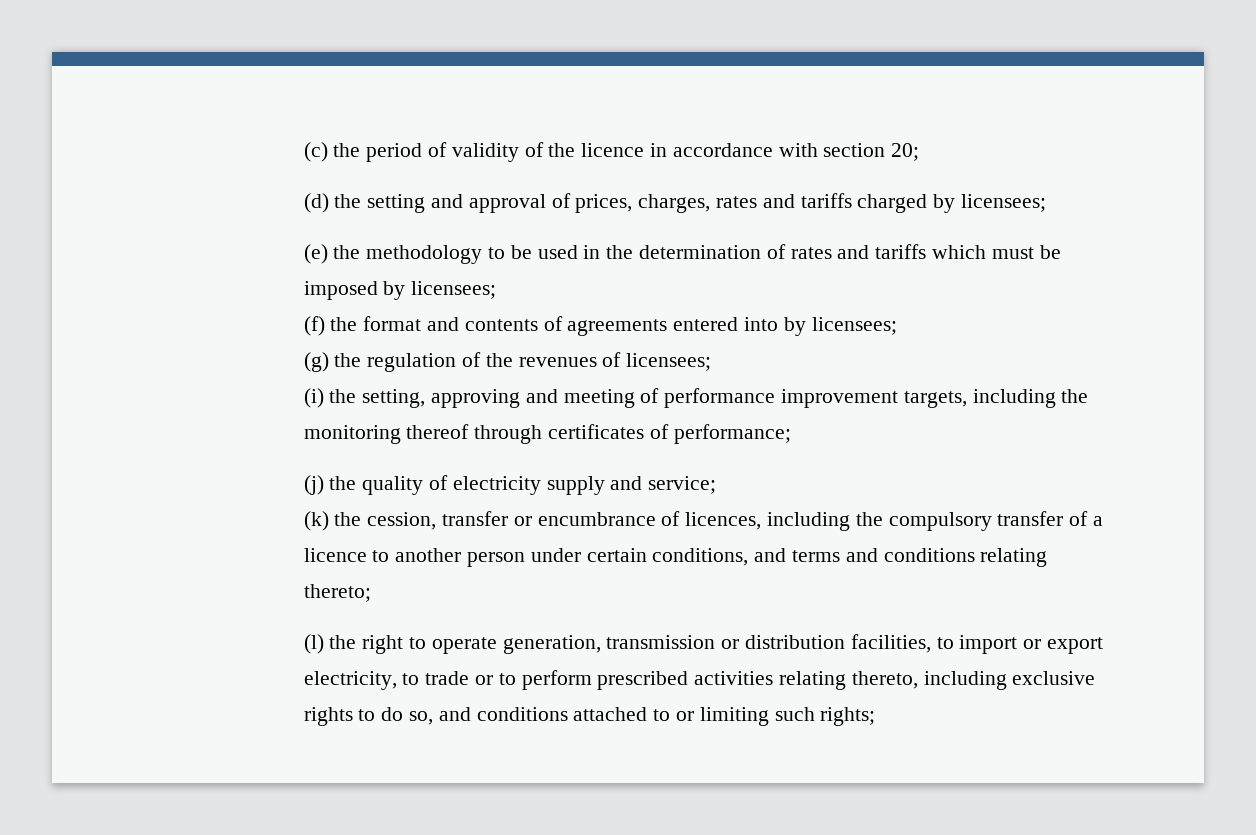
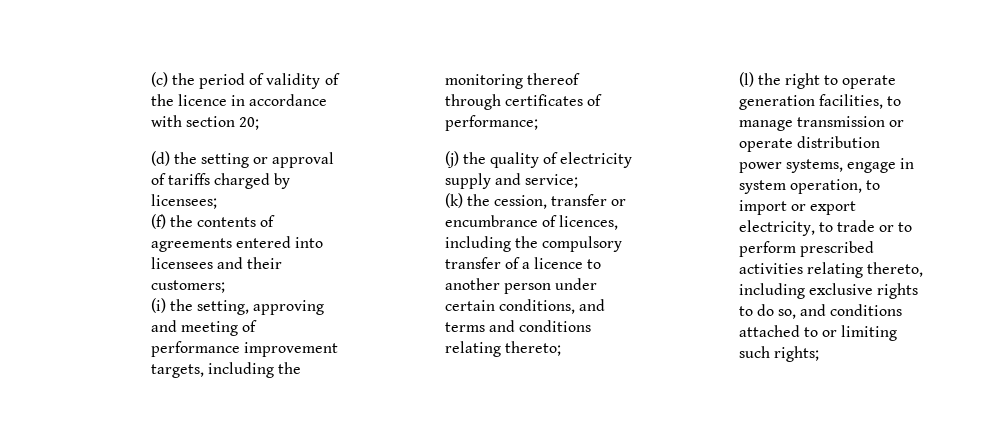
[431,194,464,208] and -> [253,157,269,164] or
[575,194,795,213] prices, charges, rates and -> (166, 179) none
[303,244,1061,264] [303,281,497,300] // (e) the methodology to be used in the determination of rates and tariffs which must be imposed by licensees; -> (217, 201) none
[363,316,460,331] format and -> (193, 221) none
[783,317,897,336] [303,352,712,372] by licensees; // (g) the regulation of the revenues of licensees; -> [150,257,283,269] [150,280,225,293] licensees and their customers;
[502,634,931,654] generation, transmission or distribution facilities, -> [738,94,902,110] [738,116,905,131] [738,136,880,152] [738,158,915,173] [738,179,862,194] generation facilities, to manage transmission or operate distribution power systems, engage in system operation,

